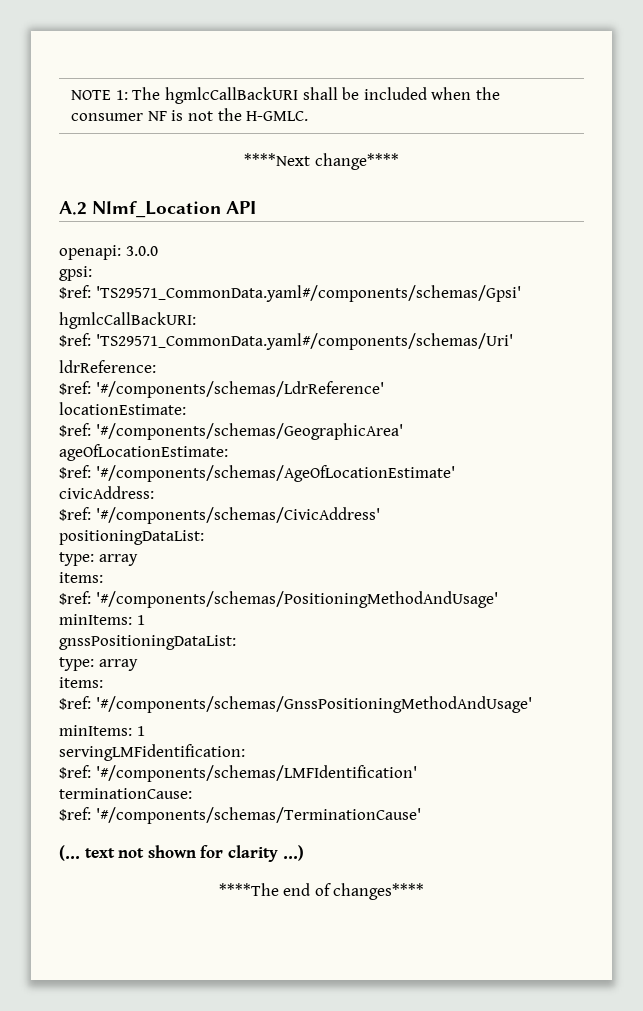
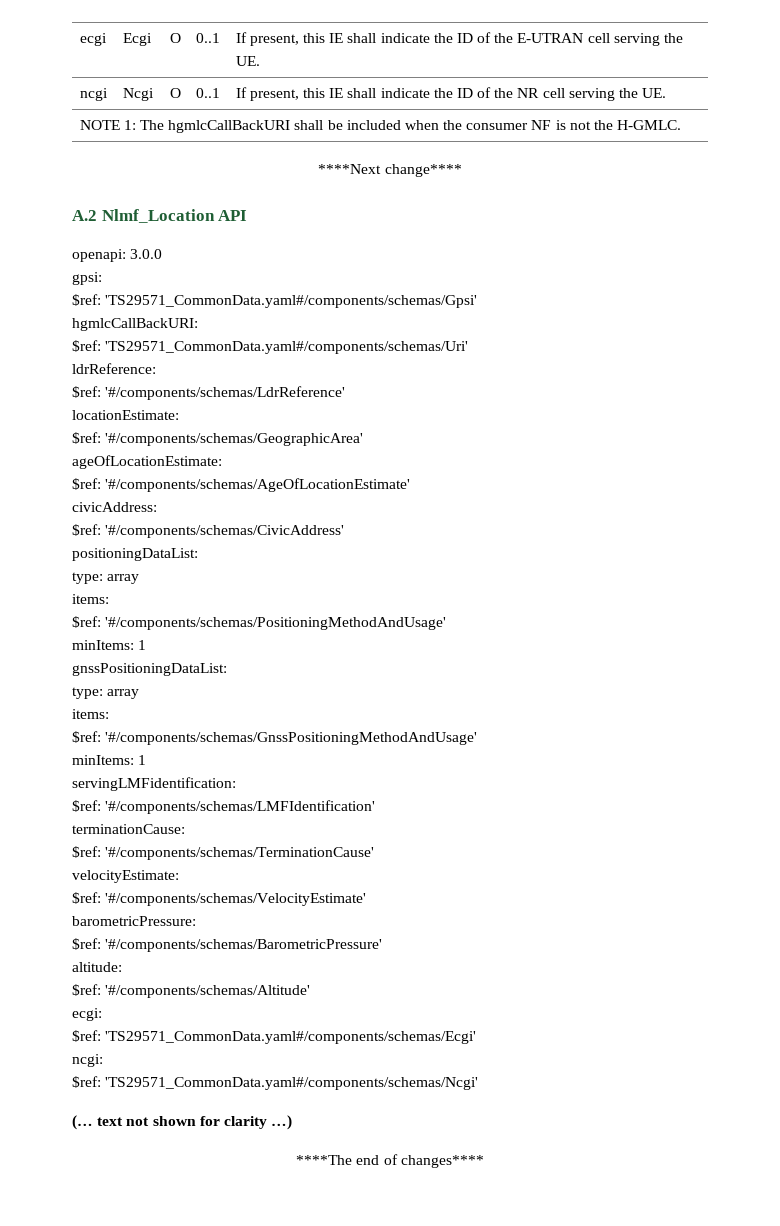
(71, 95) none -> [79,33,107,46] [122,33,152,46] [169,33,181,43] [195,33,220,43] [235,32,683,46] [235,56,260,66] [79,88,108,101] [122,88,154,101] [169,88,181,98] [195,88,220,98] [235,87,667,101] ecgi | Ecgi | O | 0..1 | If present, this IE shall indicate the ID of the E-UTRAN cell serving the UE. // ncgi | Ncgi | O | 0..1 | If present, this IE shall indicate the ID of the NR cell serving the UE. //
(421, 815) none -> [72,870,179,883] [72,892,367,906] [72,916,196,926] [72,938,383,952] [72,962,122,972] [72,984,311,998] [72,1008,102,1021] [72,1030,477,1044] [72,1054,103,1067] [72,1076,479,1090] // velocityEstimate: // $ref: '#/components/schemas/VelocityEstimate' // barometricPressure: // $ref: '#/components/schemas/BarometricPressure' // altitude: // $ref: '#/components/schemas/Altitude' // ecgi: // $ref: 'TS29571_CommonData.yaml#/components/schemas/Ecgi' // ncgi: // $ref: 'TS29571_CommonData.yaml#/components/schemas/Ncgi'

